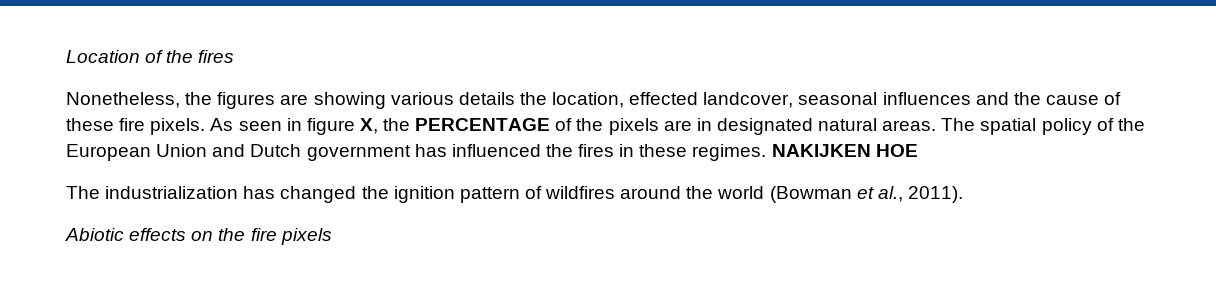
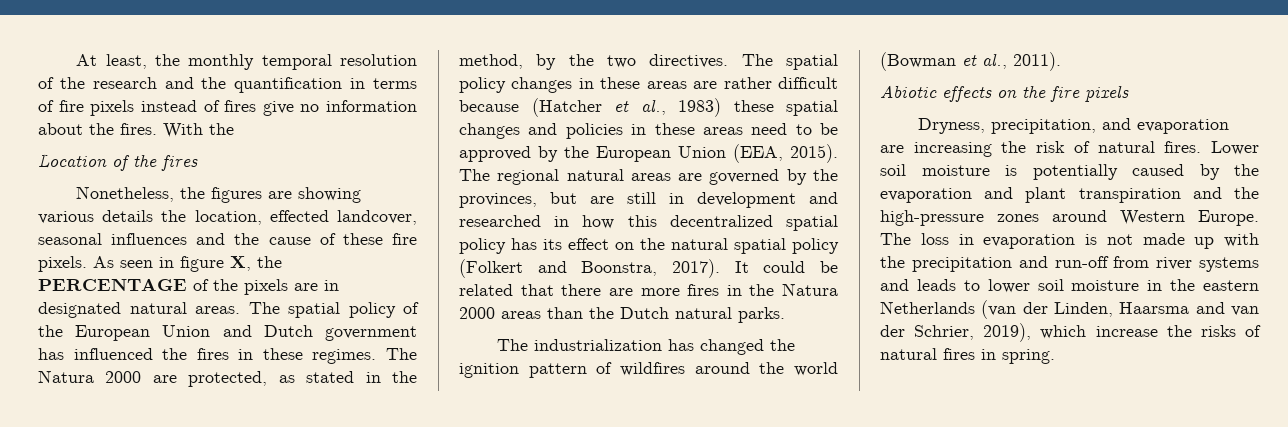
(66, 56) none -> [76,54,417,70] [38,77,417,93] [38,100,417,116] [38,123,234,138] At least, the monthly temporal resolution of the research and the quantification in terms of fire pixels instead of fires give no information about the fires. With the //
[771,144,918,157] NAKIJKEN HOE -> [386,348,417,360] [38,370,417,387] [459,54,838,70] [459,77,838,93] [459,98,838,117] [459,123,838,139] [459,144,838,163] [459,169,838,185] [459,192,838,208] [459,215,838,231] [459,238,839,254] [459,259,838,278] [459,283,838,296] [459,307,785,323] The Natura 2000 are protected, as stated in the method, by the two directives. The spatial policy changes in these areas are rather difficult because (Hatcher et al., 1983) these spatial changes and policies in these areas need to be approved by the European Union (EEA, 2015). The regional natural areas are governed by the provinces, but are still in development and researched in how this decentralized spatial policy has its effect on the natural spatial policy (Folkert and Boonstra, 2017). It could be related that there are more fires in the Natura 2000 areas than the Dutch natural parks.
(332, 236) none -> [918,118,1230,134] [880,141,1259,157] [880,164,1259,180] [880,187,1259,203] [880,210,1259,226] [880,233,1259,249] [880,256,1259,272] [880,279,1259,293] [880,300,1259,319] [880,323,1261,342] [880,348,1055,364] // Dryness, precipitation, and evaporation are increasing the risk of natural fires. Lower soil moisture is potentially caused by the evaporation and plant transpiration and the high-pressure zones around Western Europe. The loss in evaporation is not made up with the precipitation and run-off from river systems and leads to lower soil moisture in the eastern Netherlands (van der Linden, Haarsma and van der Schrier, 2019), which increase the risks of natural fires in spring.

